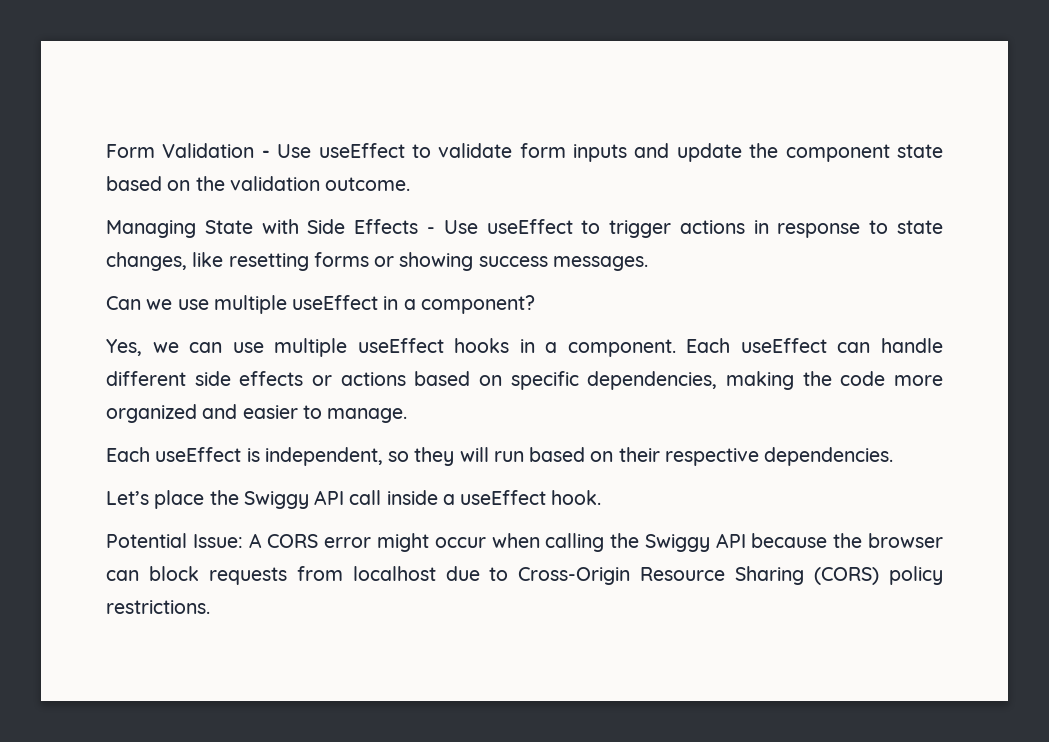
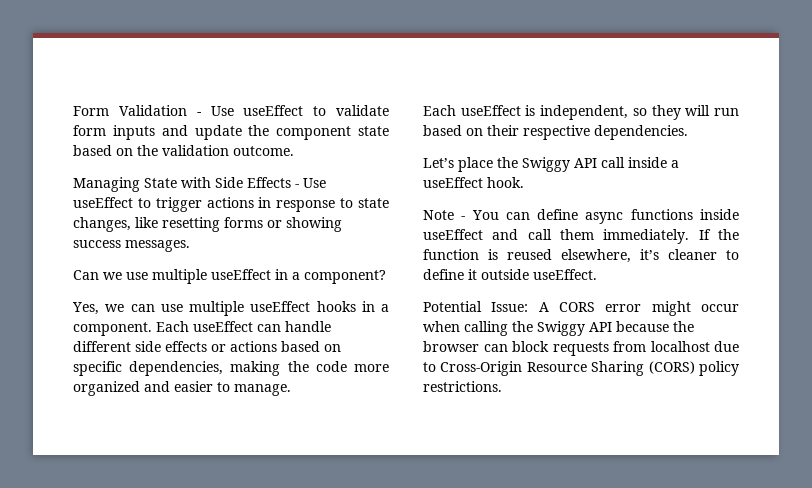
(602, 497) none -> [423,209,739,224] [423,229,739,244] [423,249,739,263] [423,269,597,280] // Note - You can define async functions inside useEffect and call them immediately. If the function is reused elsewhere, it’s cleaner to define it outside useEffect.

